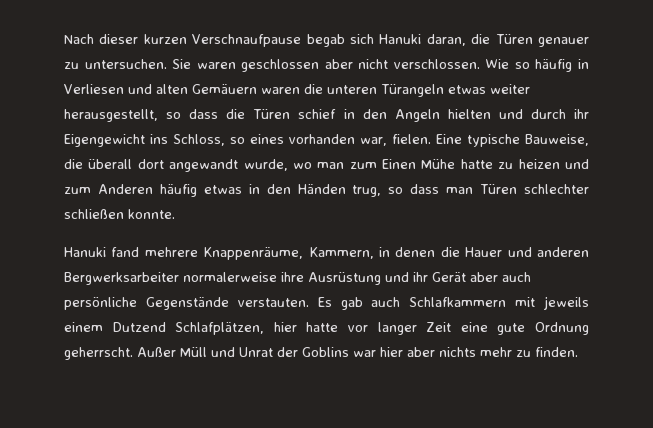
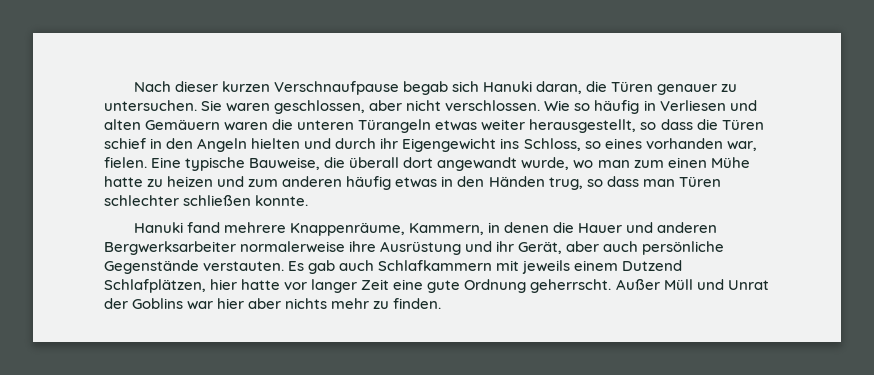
[241,59,320,72] geschlossen -> [274,100,366,114] geschlossen,
[382,159,417,169] Einen -> [667,157,707,168] einen
[97,184,153,194] Anderen -> [282,176,343,187] anderen
[432,272,466,282] Gerät -> [518,241,563,254] Gerät,

